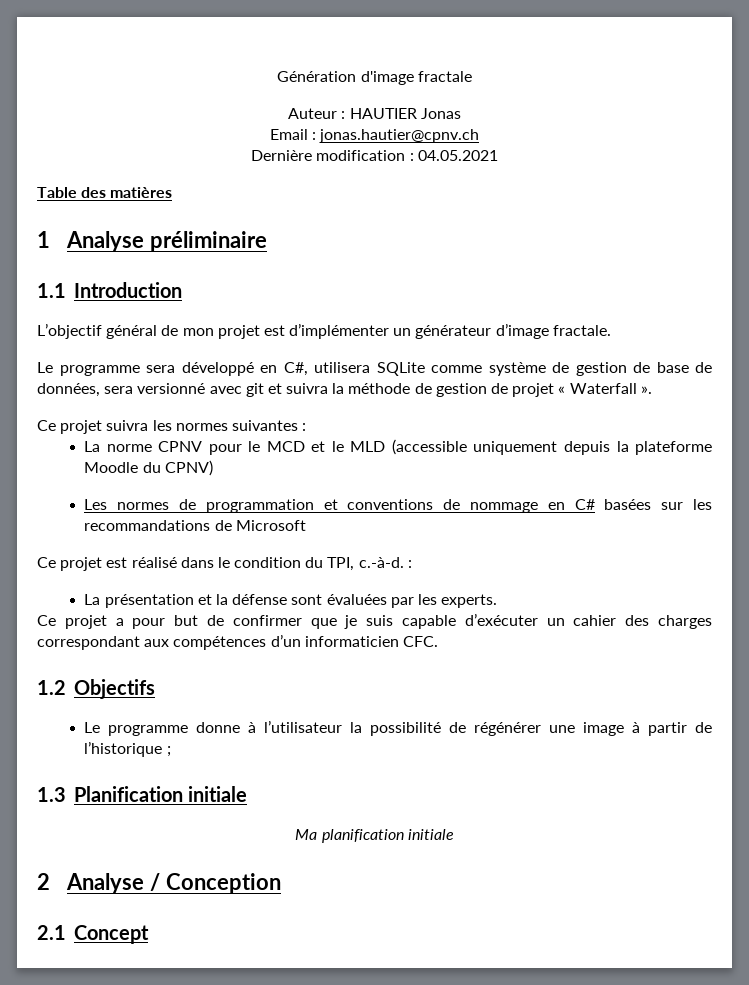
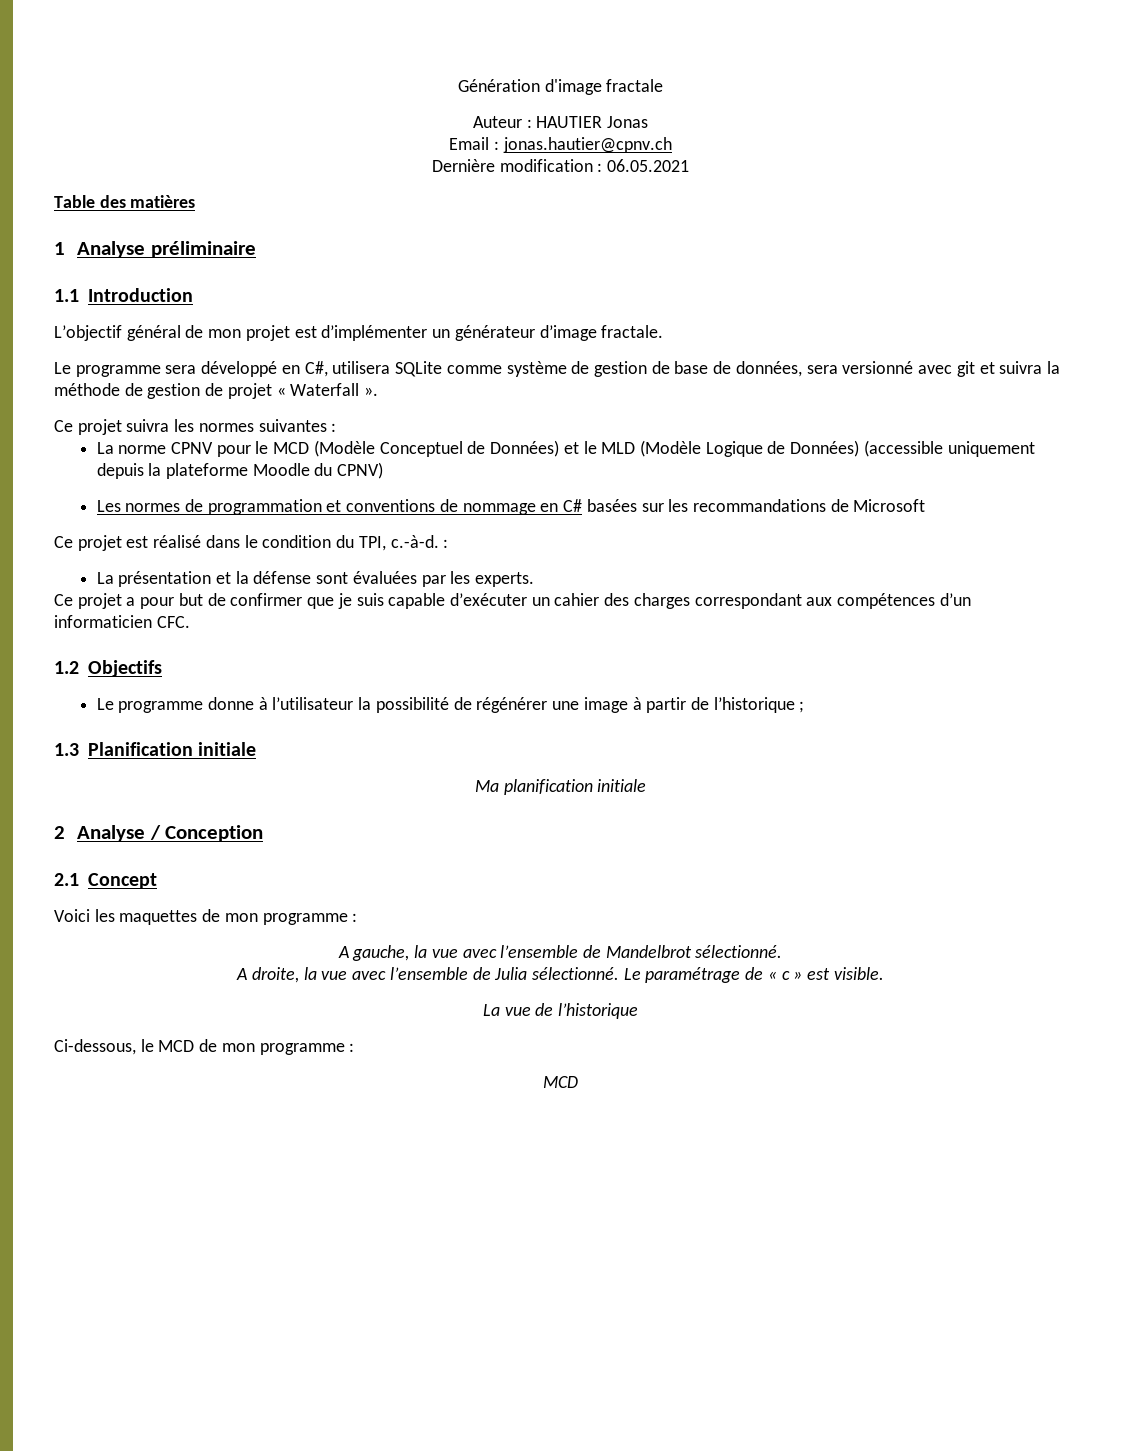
[417,150,498,161] 04.05.2021 -> [607,159,690,172] 06.05.2021
[311,441,386,452] et le MLD -> [313,440,860,457] (Modèle Conceptuel de Données) et le MLD (Modèle Logique de Données)
(149, 934) none -> [54,909,358,925] [337,945,783,961] [236,967,884,983] [482,1003,639,1019] [54,1039,355,1055] [543,1076,578,1088] // Voici les maquettes de mon programme : // A gauche, la vue avec l’ensemble de Mandelbrot sélectionné. // A droite, la vue avec l’ensemble de Julia sélectionné. Le paramétrage de « c » est visible. // La vue de l’historique // Ci-dessous, le MCD de mon programme : // MCD

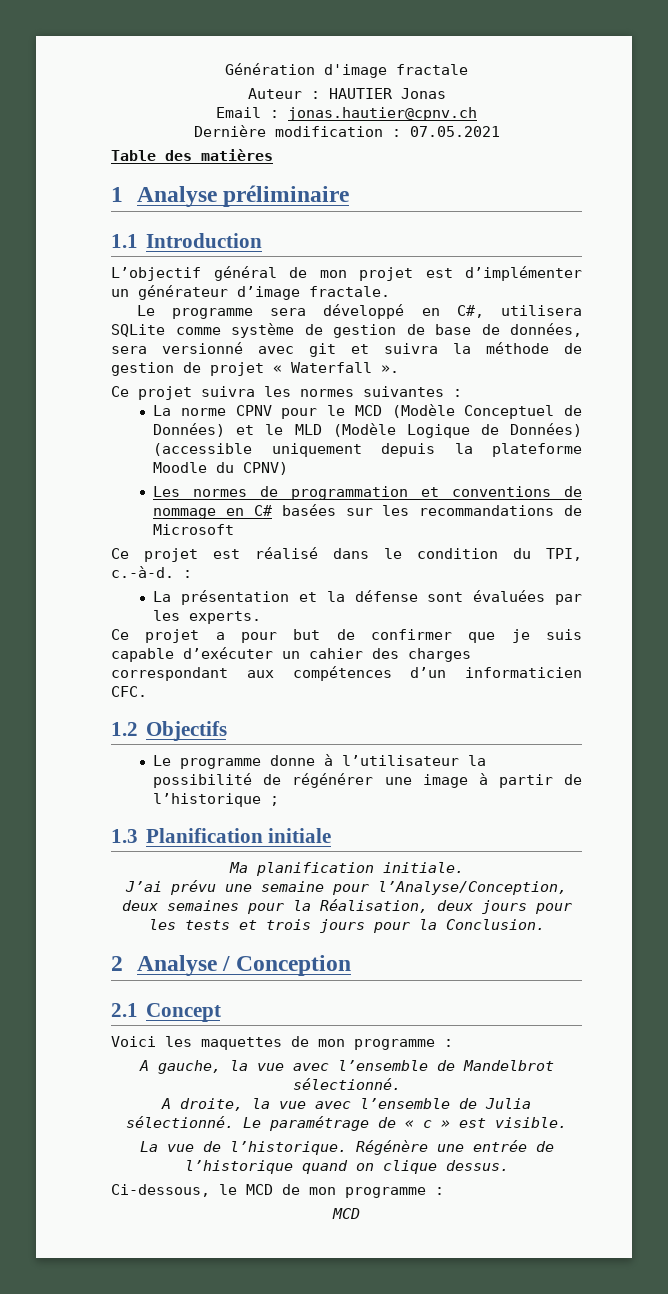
[607,159,690,172] 06.05.2021 -> [409,126,500,137] 07.05.2021
[597,779,647,792] initiale -> [382,862,464,873] [125,880,567,895] [121,899,572,914] [148,919,545,933] initiale. // J’ai prévu une semaine pour l’Analyse/Conception, deux semaines pour la Réalisation, deux jours pour les tests et trois jours pour la Conclusion.
[558,1003,639,1019] l’historique -> [229,1140,554,1155] [184,1160,509,1174] l’historique. Régénère une entrée de l’historique quand on clique dessus.

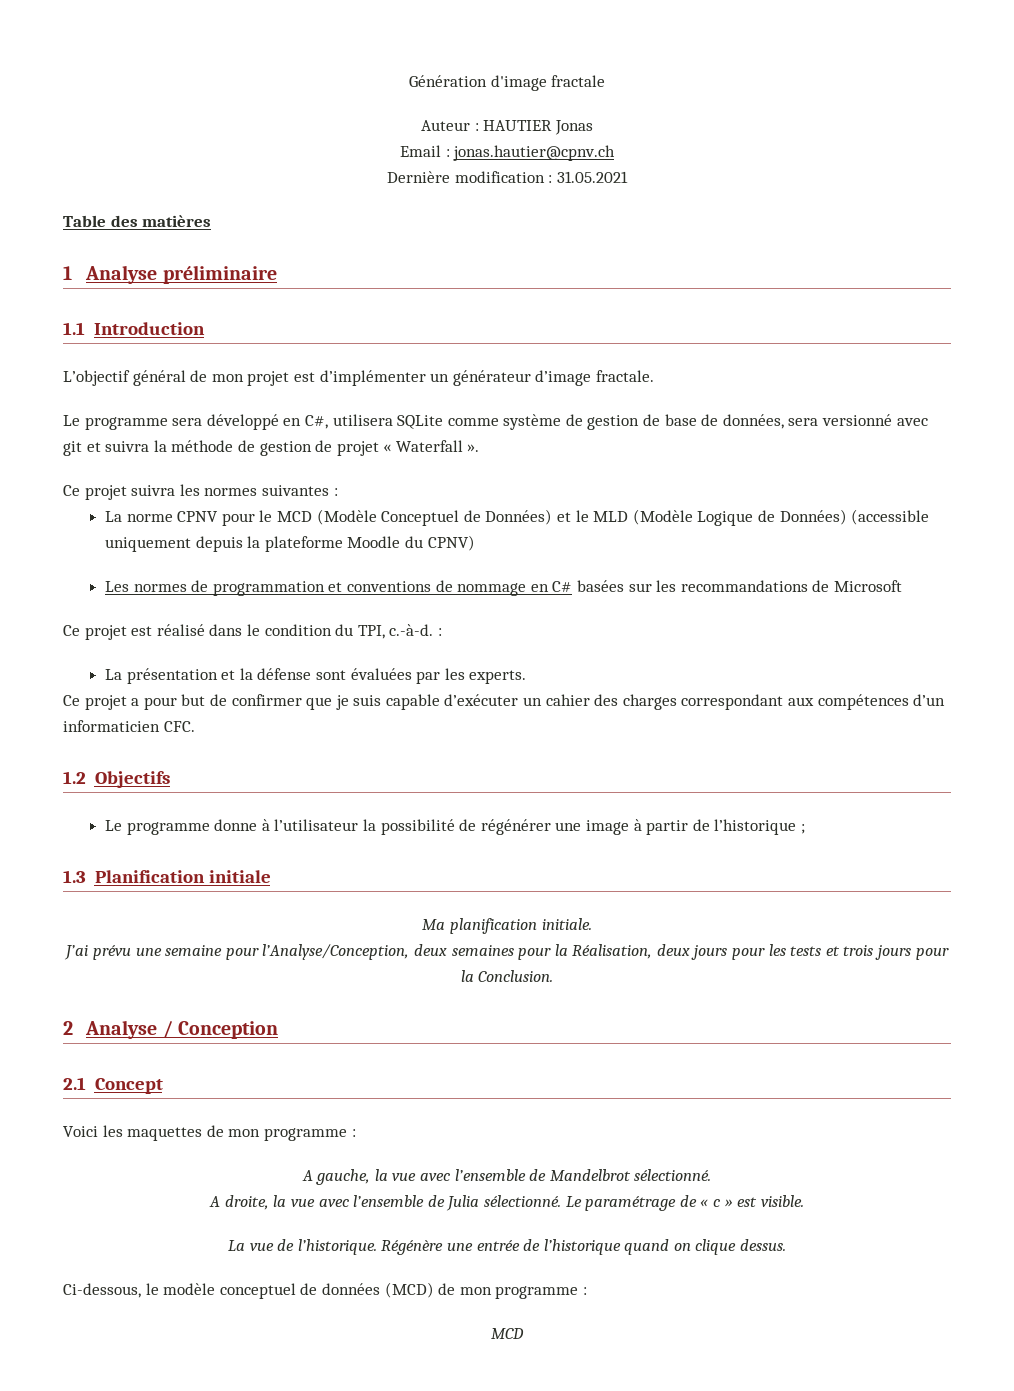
[409,126,500,137] 07.05.2021 -> [556,171,628,183] 31.05.2021
[246,1184,273,1195] MCD -> [163,1282,434,1299] modèle conceptuel de données (MCD)

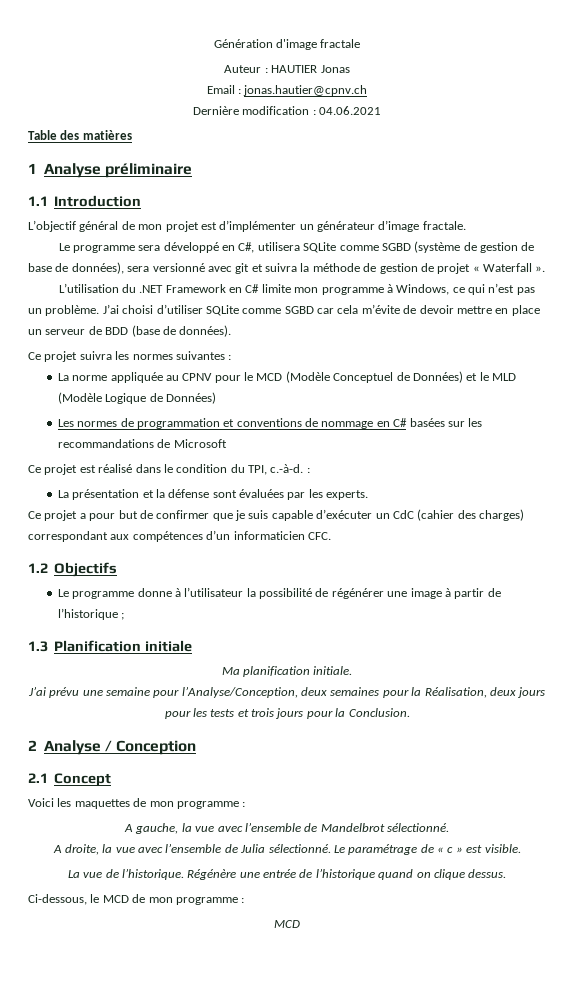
[556,171,628,183] 31.05.2021 -> [319,106,382,115] 04.06.2021
[503,414,562,430] système -> [381,241,461,253] SGBD (système
[722,414,784,429] données, -> [71,262,124,274] données),
(480, 448) none -> [58,283,535,295] [28,304,540,316] [28,325,232,337] // L’utilisation du .NET Framework en C# limite mon programme à Windows, ce qui n’est pas un problème. J’ai choisi d’utiliser SQLite comme SGBD car cela m’évite de devoir mettre en place un serveur de BDD (base de données).
(173, 518) none -> [110,372,179,383] appliquée au
[851,509,930,525] [105,535,475,552] (accessible uniquement depuis la plateforme Moodle du CPNV) -> (216, 398) none
[545,694,677,710] cahier des charges -> [392,509,524,521] CdC (cahier des charges)
[163,1282,434,1299] modèle conceptuel de données (MCD) -> [102,895,129,903] MCD

